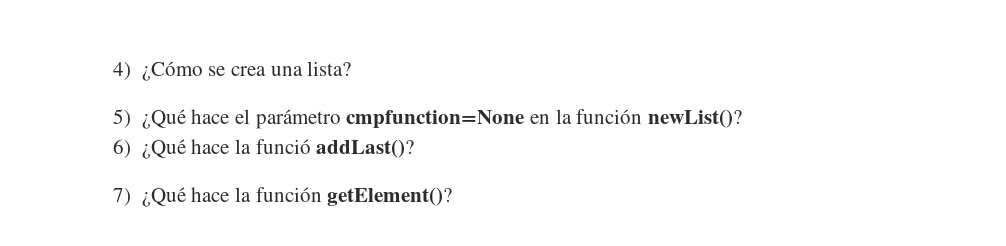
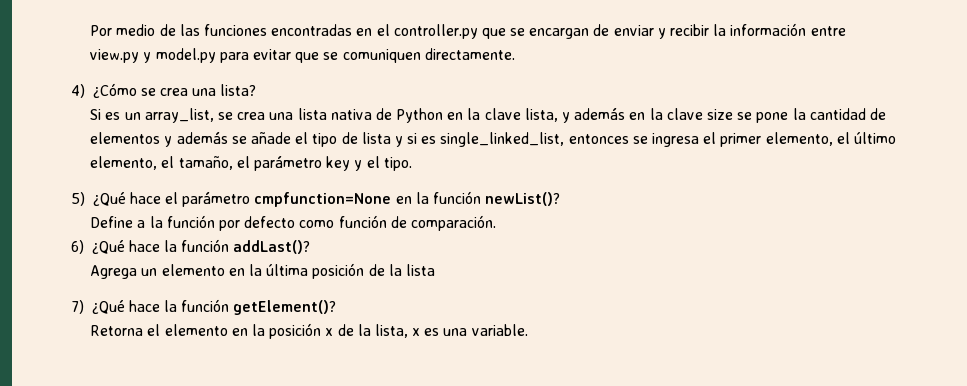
(113, 71) none -> [90,23,846,39] [90,48,515,63] Por medio de las funciones encontradas en el controller.py que se encargan de enviar y recibir la información entre view.py y model.py para evitar que se comuniquen directamente. //
(352, 68) none -> [90,108,886,123] [90,132,896,147] [90,156,412,171] // Si es un array_list, se crea una lista nativa de Python en la clave lista, y además en la clave size se pone la cantidad de elementos y además se añade el tipo de lista y si es single_linked_list, entonces se ingresa el primer elemento, el último elemento, el tamaño, el parámetro key y el tipo.
(742, 118) none -> [90,215,496,231] // Define a la función por defecto como función de comparación.
[255,139,311,154] funció -> [181,239,230,252] función
(415, 148) none -> [90,263,435,279] // Agrega un elemento en la última posición de la lista
(453, 196) none -> [90,323,528,339] // Retorna el elemento en la posición x de la lista, x es una variable.

